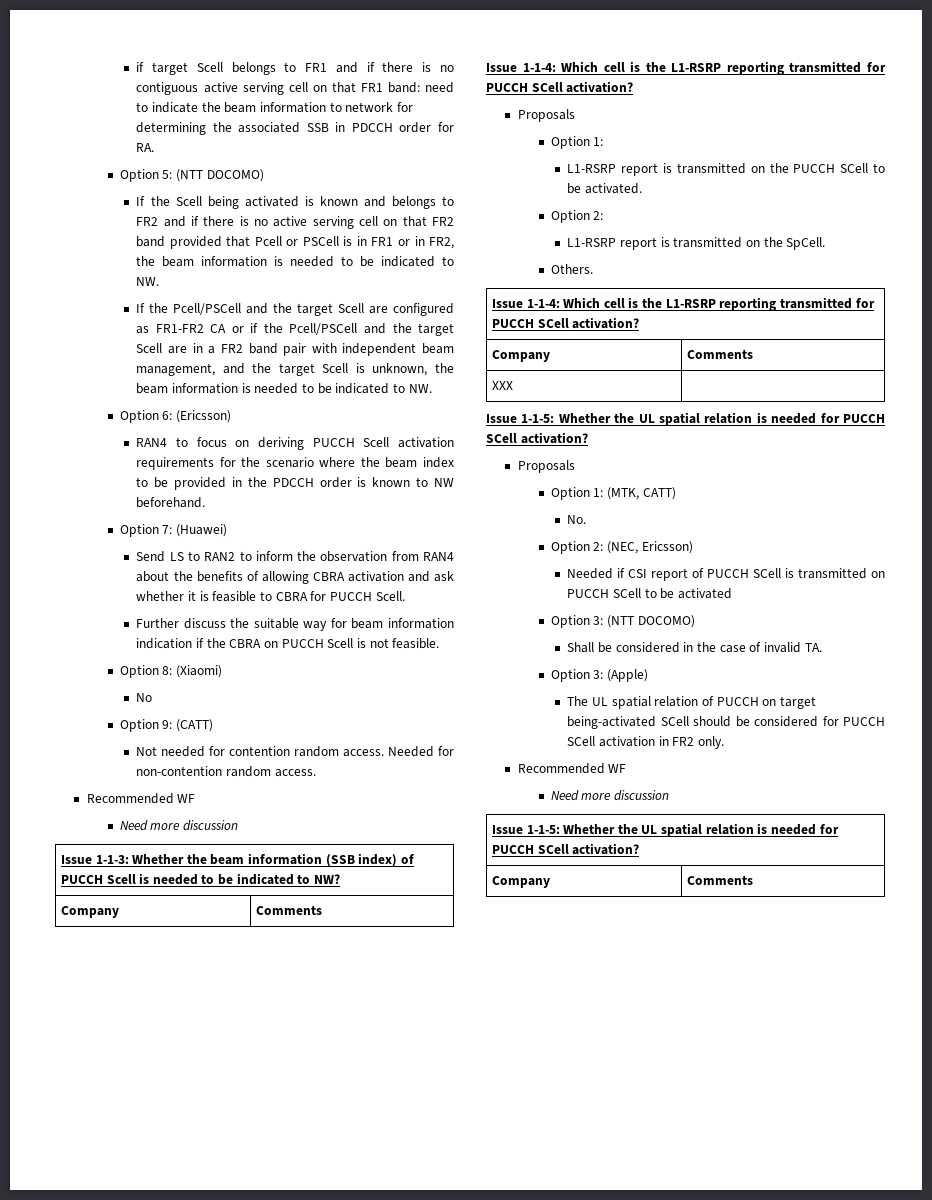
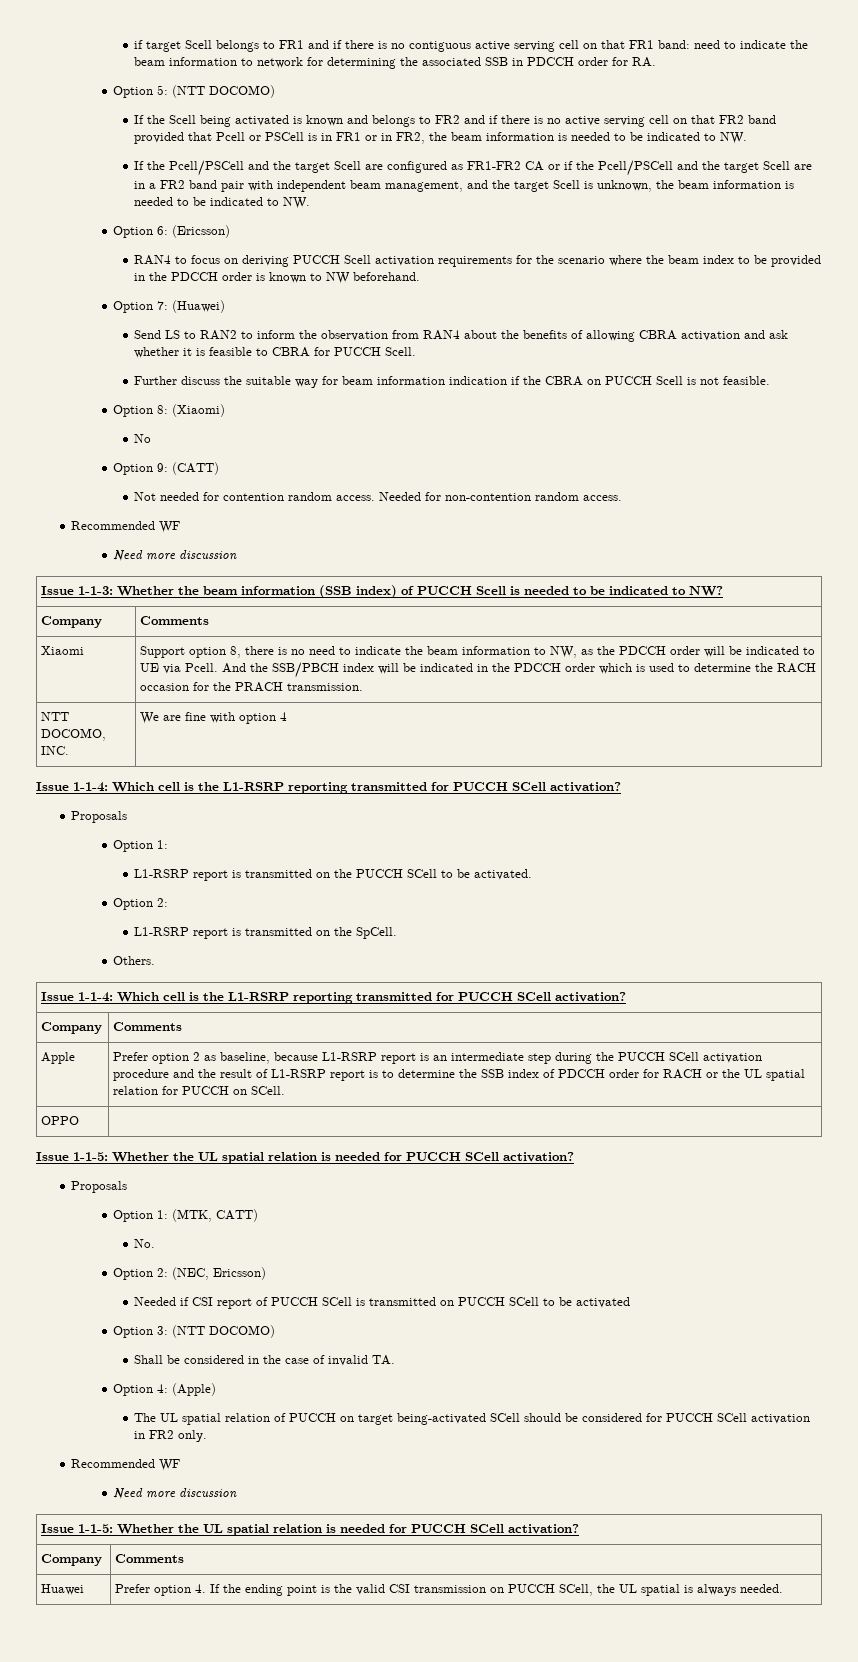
(322, 910) none -> [41,646,85,655] [140,646,816,658] [140,662,817,678] [140,682,364,692] [41,712,70,721] [41,728,107,741] [41,746,70,755] [140,712,288,724] // Xiaomi | Support option 8, there is no need to indicate the beam information to NW, as the PDCCH order will be indicated to UE via Pcell. And the SSB/PBCH index will be indicated in the PDCCH order which is used to determine the RACH occasion for the PRACH transmission. // NTT DOCOMO, INC. | We are fine with option 4
[491,381,513,390] XXX -> [41,1052,76,1064] [113,1052,763,1064] [113,1069,806,1081] [113,1086,286,1095] [41,1116,80,1125] Apple | Prefer option 2 as baseline, because L1-RSRP report is an intermediate step during the PUCCH SCell activation procedure and the result of L1-RSRP report is to determine the SSB index of PDCCH order for RACH or the UL spatial relation for PUCCH on SCell. // OPPO
[593,670,604,679] 3: -> [157,1384,169,1393] 4:
(753, 880) none -> [41,1584,85,1595] [115,1584,784,1596] // Huawei | Prefer option 4. If the ending point is the valid CSI transmission on PUCCH SCell, the UL spatial is always needed.

